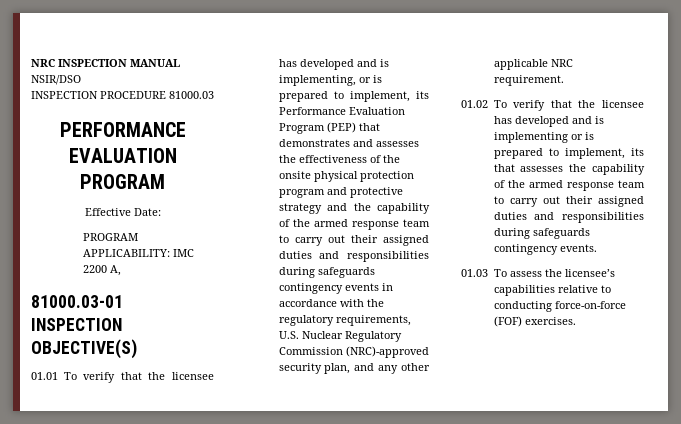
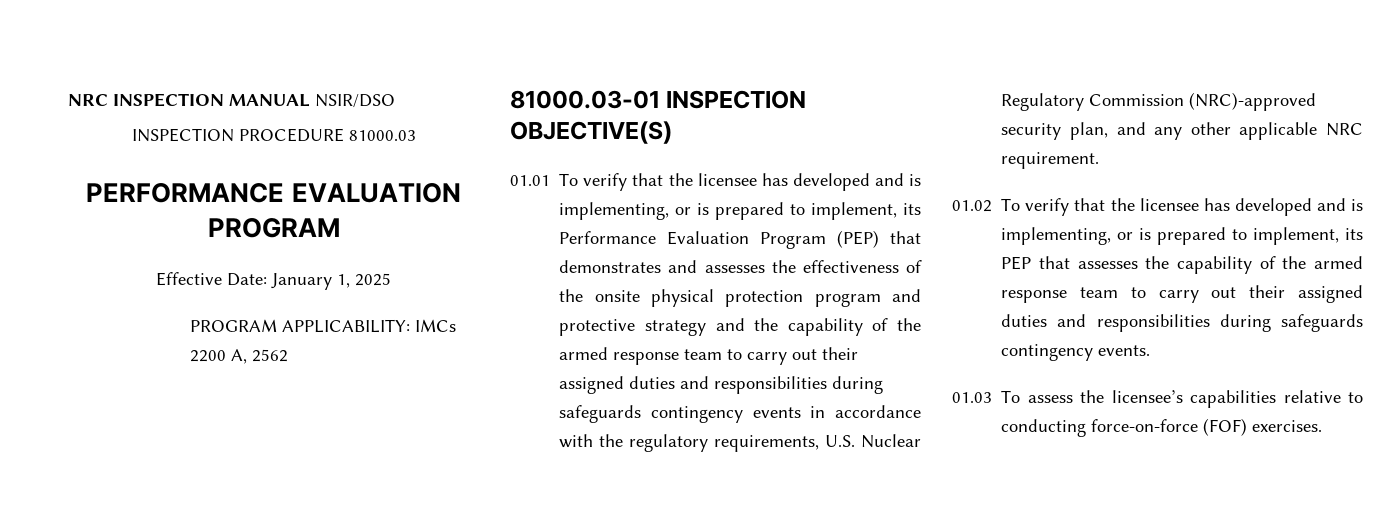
(161, 212) none -> [271,273,391,290] January 1, 2025
[172,249,194,257] IMC -> [414,319,456,332] IMCs
(121, 270) none -> [251,349,288,362] 2562
[493,132,594,143] [493,148,644,159] implementing or is prepared to implement, its -> [1001,227,1363,245] [1001,256,1032,270] implementing, or is prepared to implement, its PEP

